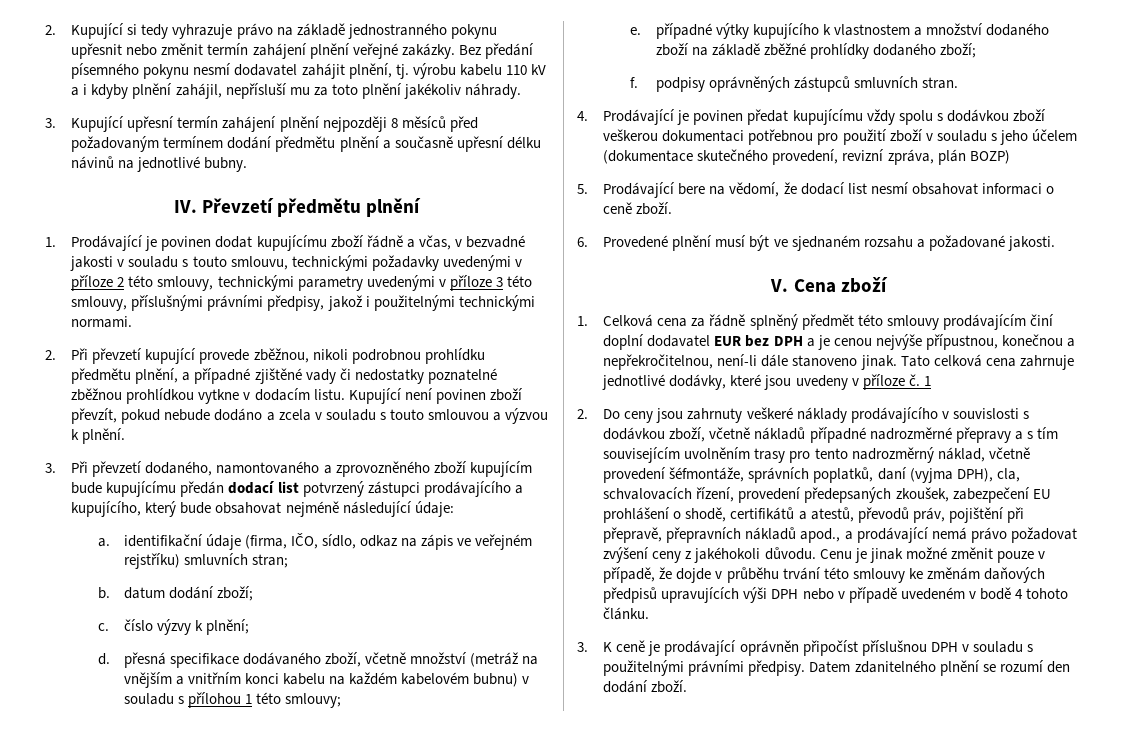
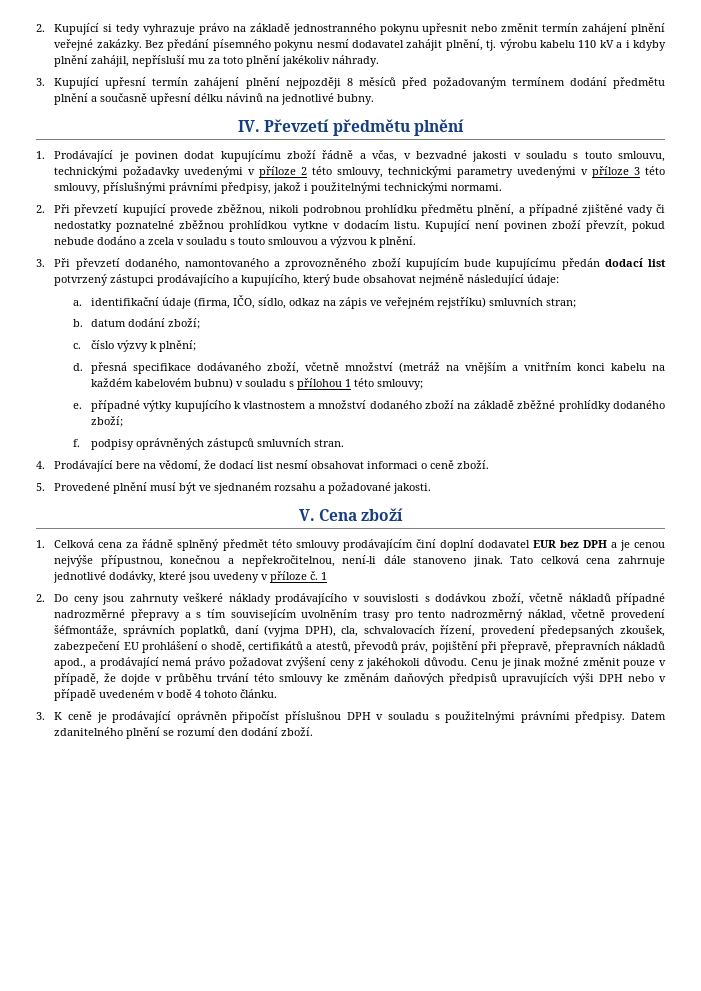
[677,109,1046,125] [603,129,1077,145] [603,149,1010,165] [577,182,676,198] je povinen předat kupujícímu vždy spolu s dodávkou zboží veškerou dokumentaci potřebnou pro použití zboží v souladu s jeho účelem (dokumentace skutečného provedení, revizní zpráva, plán BOZP) // 5. Prodávající -> (114, 466) none
[577,237,588,247] 6. -> [36,483,45,491] 5.

